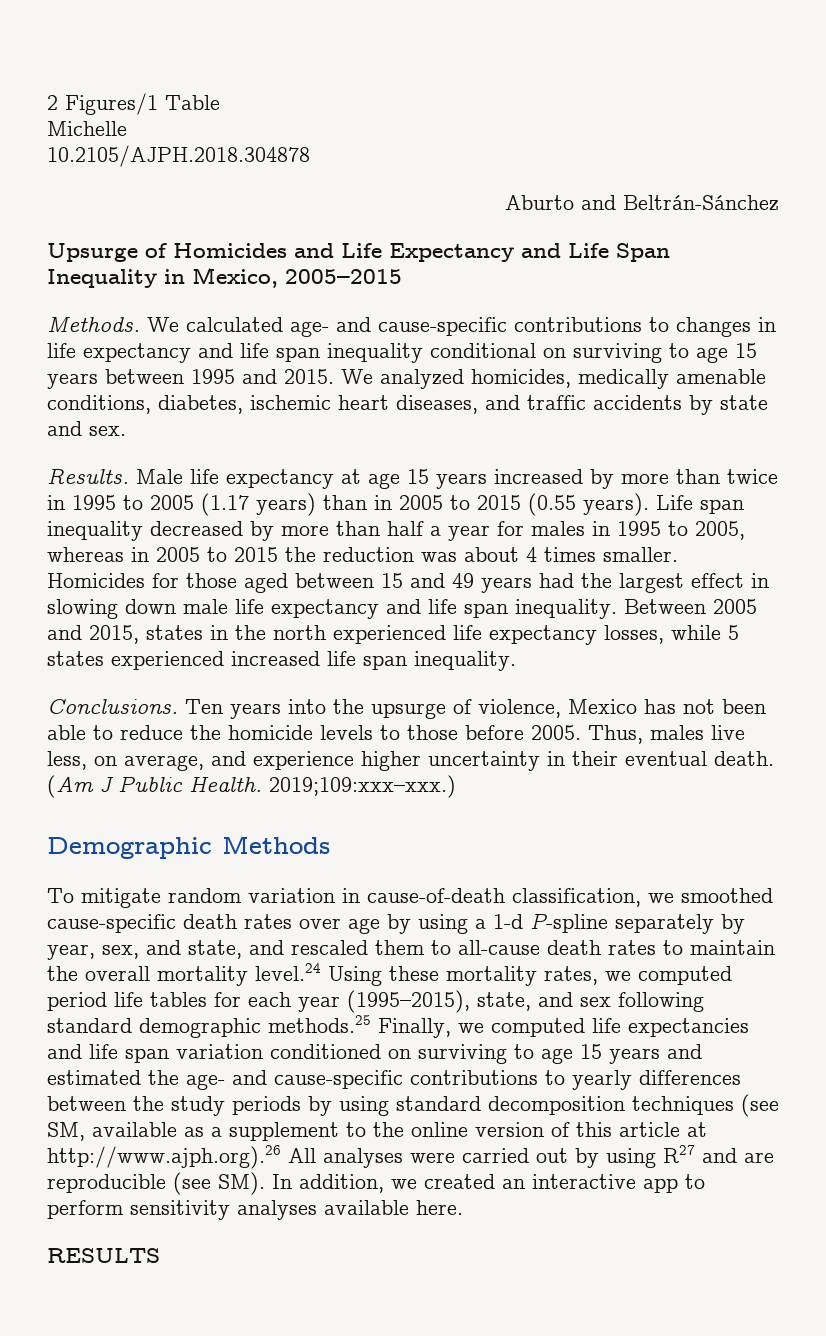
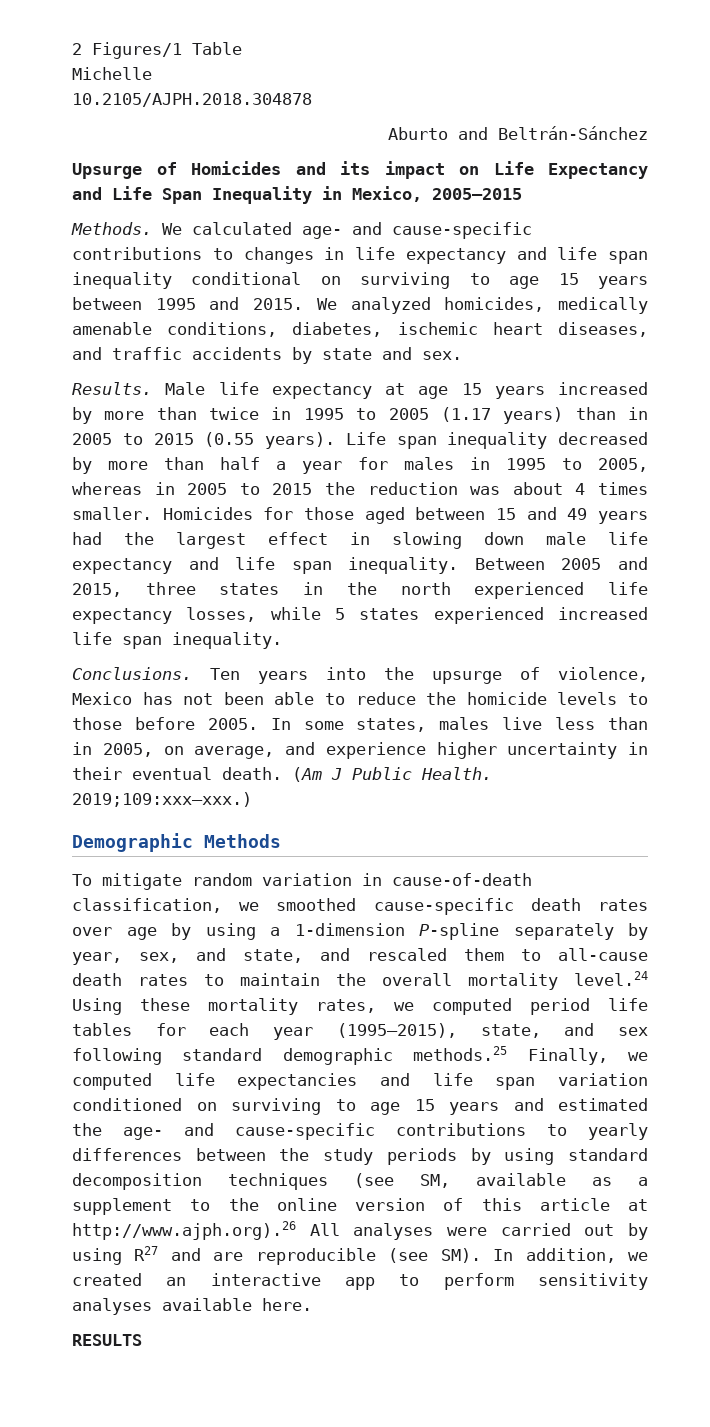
(334, 250) none -> [340,161,479,179] its impact on
(139, 634) none -> [145,582,196,595] three
[588,725,745,744] [47,751,87,770] Thus, males live less, -> [270,717,649,732] [72,742,153,757] In some states, males live less than in 2005,
[493,914,523,929] 1-d -> [294,923,405,936] 1-dimension

